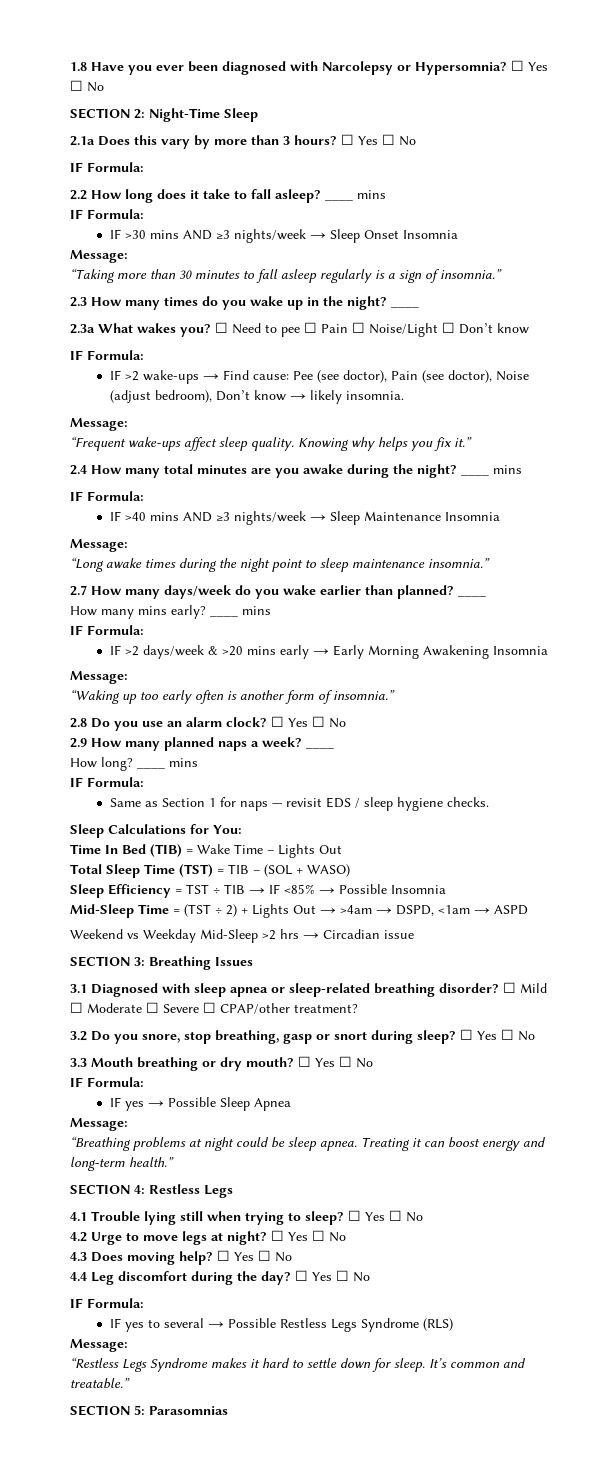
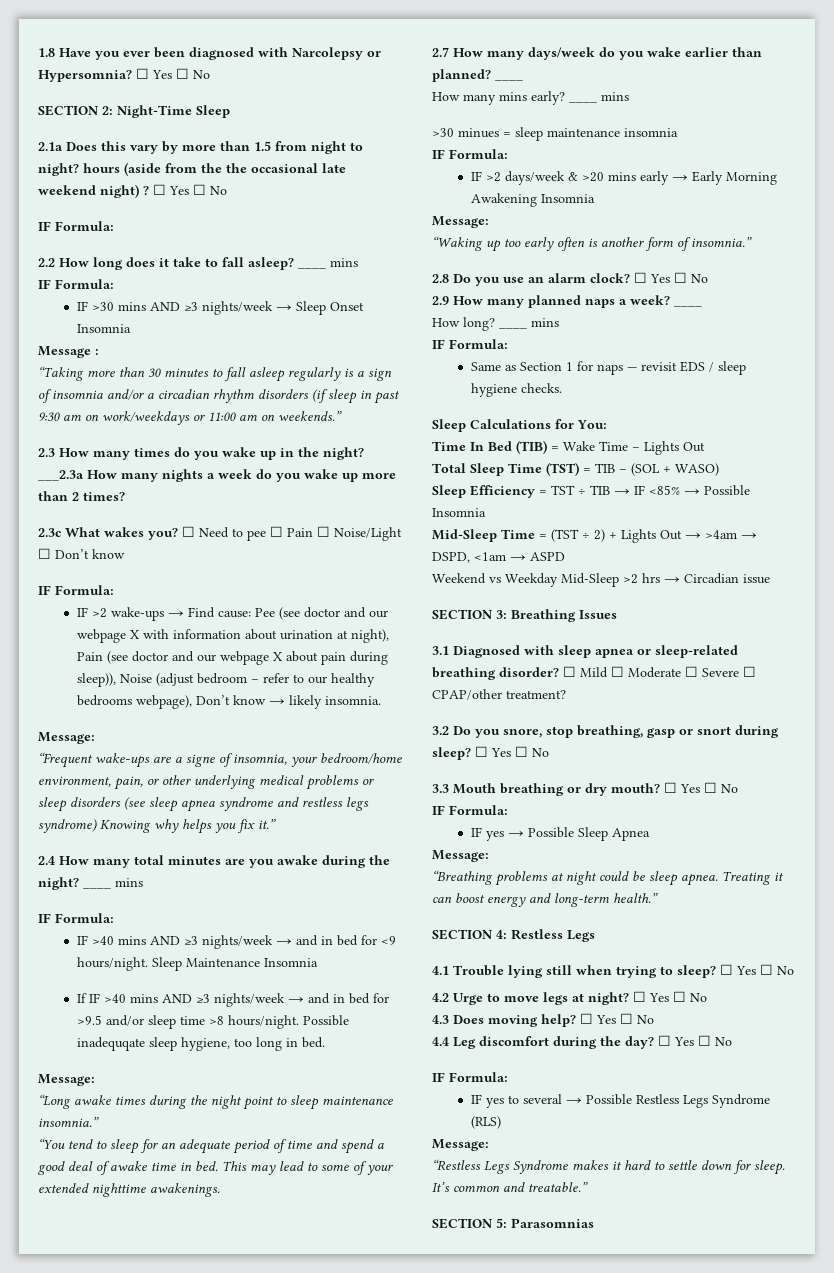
[283,135,337,145] 3 hours? -> [254,141,363,154] [38,162,346,176] [38,184,149,198] 1.5 from night to night? hours (aside from the the occasional late weekend night) ?
[70,250,128,263] Message: -> [38,346,99,358] Message :
[440,269,502,279] insomnia.” -> [52,389,400,404] [38,411,342,425] insomnia and/or a circadian rhythm disorders (if sleep in past 9:30 am on work/weekdays or 11:00 am on weekends.”
[391,306,419,308] [70,324,95,334] ____ // 2.3a -> [38,469,396,482] [38,491,125,501] [38,528,61,537] ___2.3a How many nights a week do you wake up more than 2 times? // 2.3c
[342,370,529,383] [109,390,212,403] doctor), Pain (see doctor), Noise (adjust bedroom), -> [304,607,389,618] [77,629,390,643] [77,651,389,665] [77,673,376,687] [77,695,193,709] doctor and our webpage X with information about urination at night), Pain (see doctor and our webpage X about pain during sleep)), Noise (adjust bedroom – refer to our healthy bedrooms webpage),
[184,437,294,451] affect sleep quality. -> [153,753,402,767] [38,775,374,790] [38,797,369,812] [38,819,97,833] are a signe of insomnia, your bedroom/home environment, pain, or other underlying medical problems or sleep disorders (see sleep apnea syndrome and restless legs syndrome)
[329,511,500,525] Sleep Maintenance Insomnia -> [296,935,397,946] [77,957,319,971] [77,993,390,1007] [77,1015,350,1029] [77,1037,326,1051] and in bed for <9 hours/night. Sleep Maintenance Insomnia // If IF >40 mins AND ≥3 nights/week → and in bed for >9.5 and/or sleep time >8 hours/night. Possible inadequqate sleep hygiene, too long in bed.
(490, 563) none -> [38,1138,384,1154] [38,1161,393,1175] [38,1183,220,1197] // “You tend to sleep for an adequate period of time and spend a good deal of awake time in bed. This may lead to some of your extended nighttime awakenings.
(271, 610) none -> [432,127,678,141] // >30 minues = sleep maintenance insomnia

